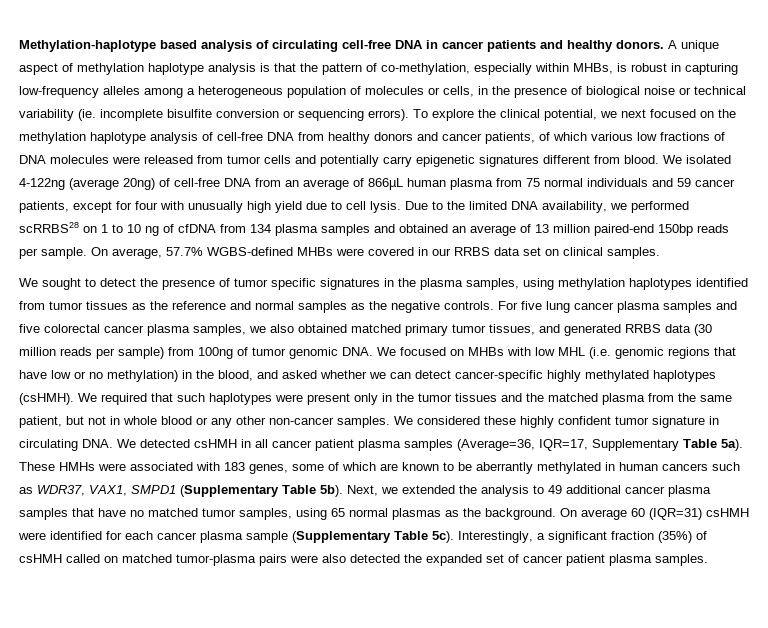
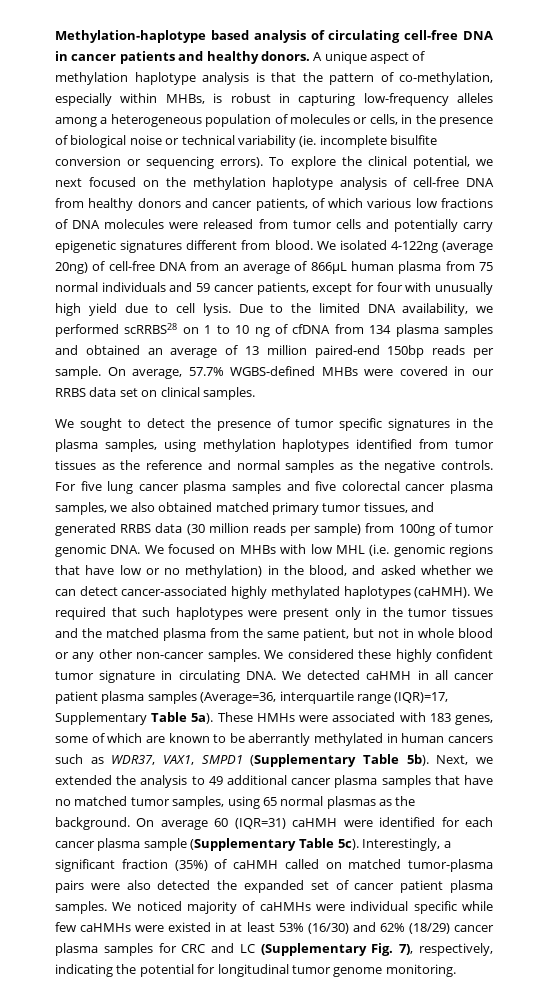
[455,370,543,382] cancer-specific -> [121,586,228,596] cancer-associated
[19,393,74,405] (csHMH). -> [414,587,471,598] (caHMH).
[194,439,237,448] csHMH -> [366,671,412,680] caHMH
[539,439,588,451] IQR=17, -> [279,691,449,704] interquartile range (IQR)=17,
[706,508,749,517] csHMH -> [292,818,338,827] caHMH
[19,554,62,563] csHMH -> [233,860,278,869] caHMH
(708, 560) none -> [112,901,493,914] [55,922,494,934] [55,943,493,956] [55,964,456,977] We noticed majority of caHMHs were individual specific while few caHMHs were existed in at least 53% (16/30) and 62% (18/29) cancer plasma samples for CRC and LC (Supplementary Fig. 7), respectively, indicating the potential for longitudinal tumor genome monitoring.

